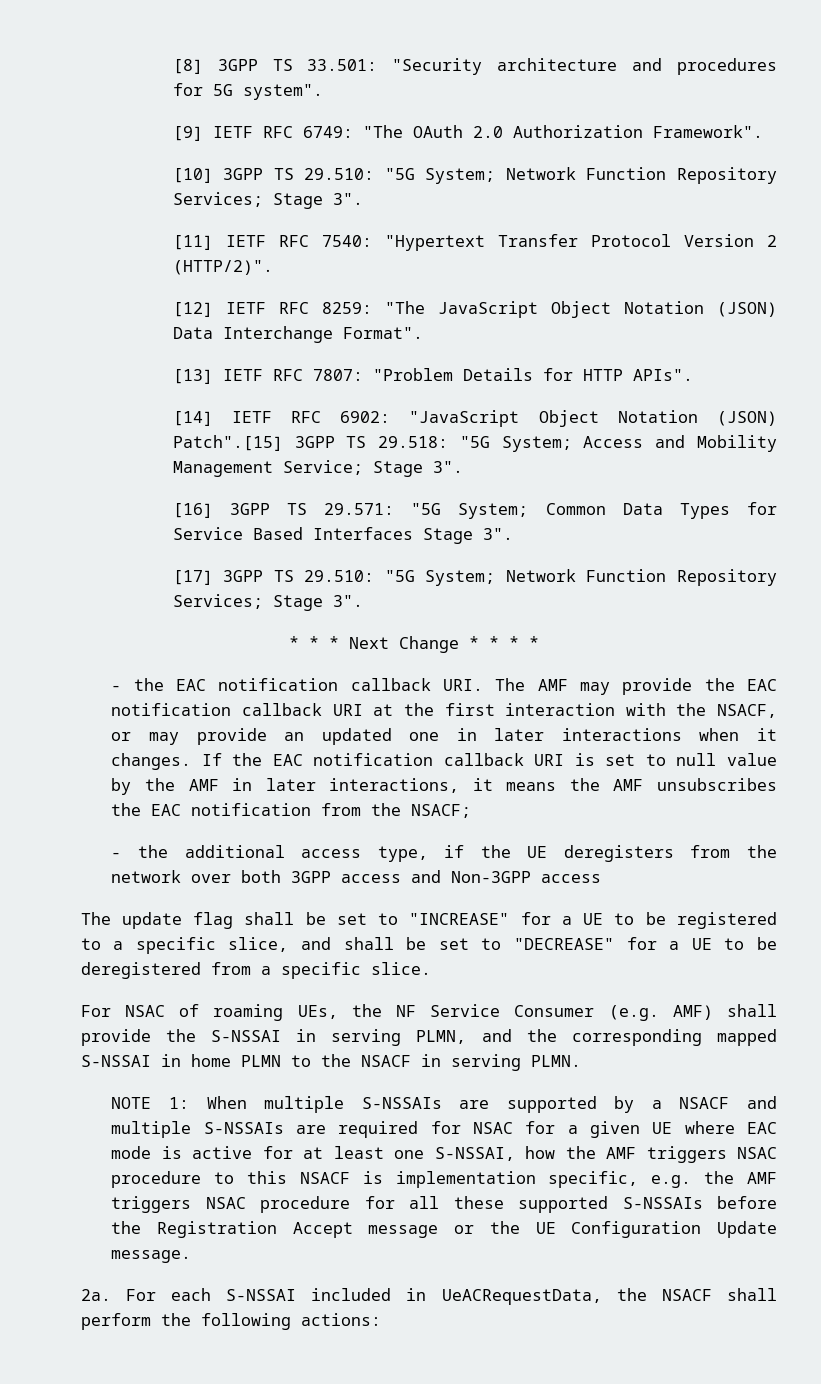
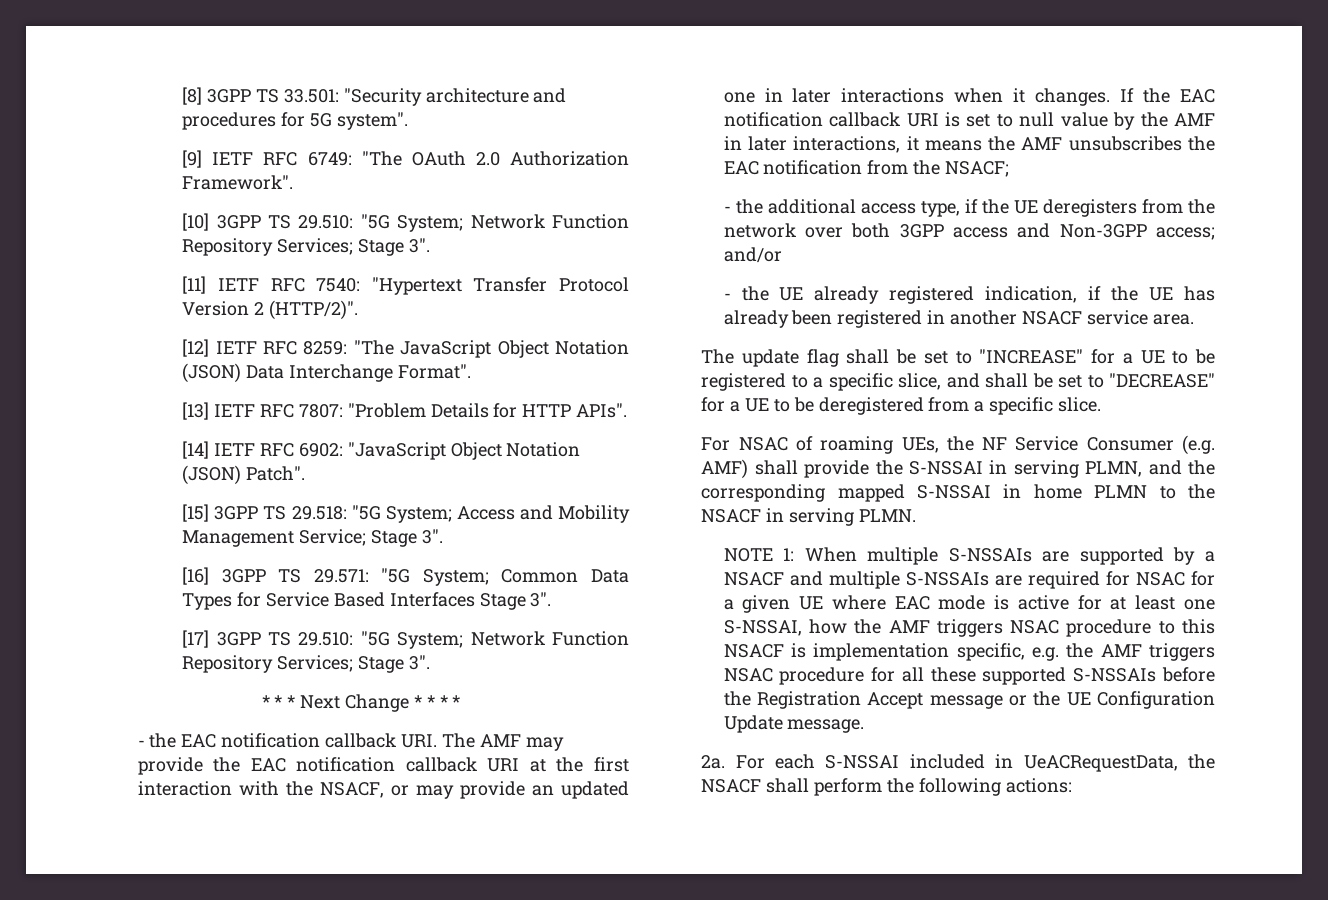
[172,435,283,451] Patch".[15] -> [246,466,306,481] [182,504,210,522] Patch". // [15]
[541,874,602,883] access -> [1156,227,1215,240] [723,247,782,263] [723,286,1215,304] [723,310,1194,328] access; and/or // - the UE already registered indication, if the UE has already been registered in another NSACF service area.

